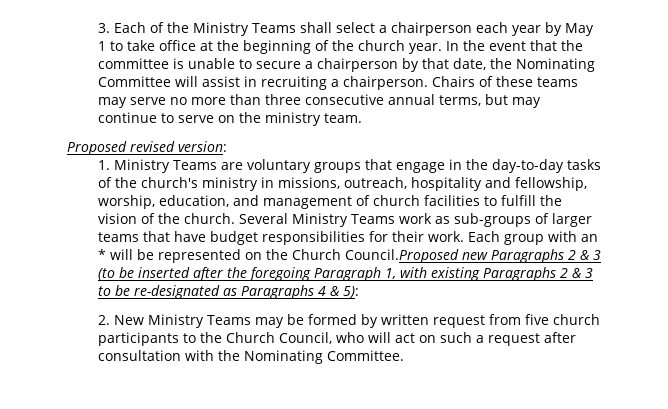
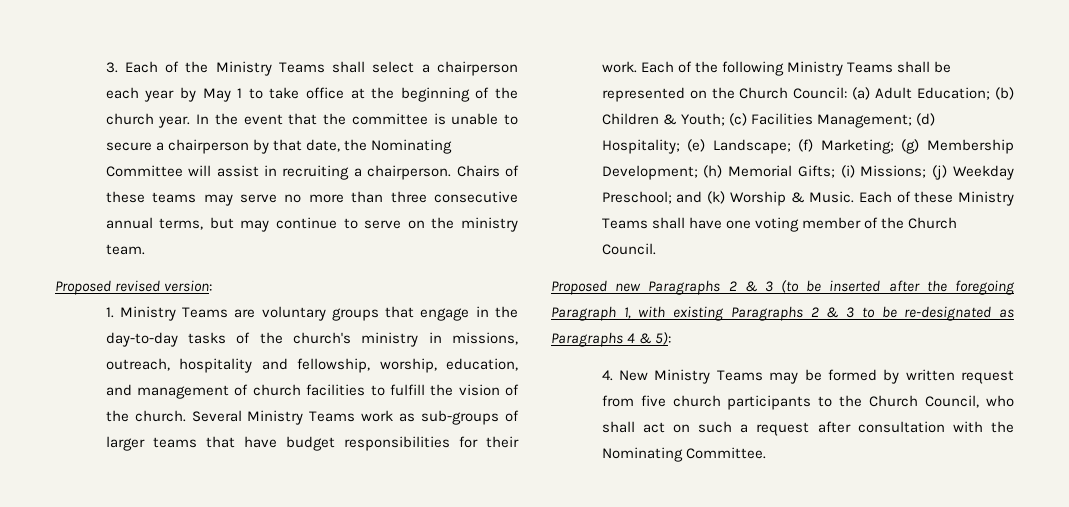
[503,231,598,245] [97,249,133,260] group with an * will -> [677,61,931,76] of the following Ministry Teams shall
[344,249,459,263] Council.Proposed -> [793,87,1014,100] [601,113,935,128] [601,139,1014,154] [601,165,1014,180] [601,191,1014,206] [601,217,958,232] [601,243,656,255] [551,280,607,295] Council: (a) Adult Education; (b) Children & Youth; (c) Facilities Management; (d) Hospitality; (e) Landscape; (f) Marketing; (g) Membership Development; (h) Memorial Gifts; (i) Missions; (j) Weekday Preschool; and (k) Worship & Music. Each of these Ministry Teams shall have one voting member of the Church Council. // Proposed
[97,315,110,325] 2. -> [601,370,613,381] 4.
[367,332,391,343] will -> [601,421,635,433] shall

